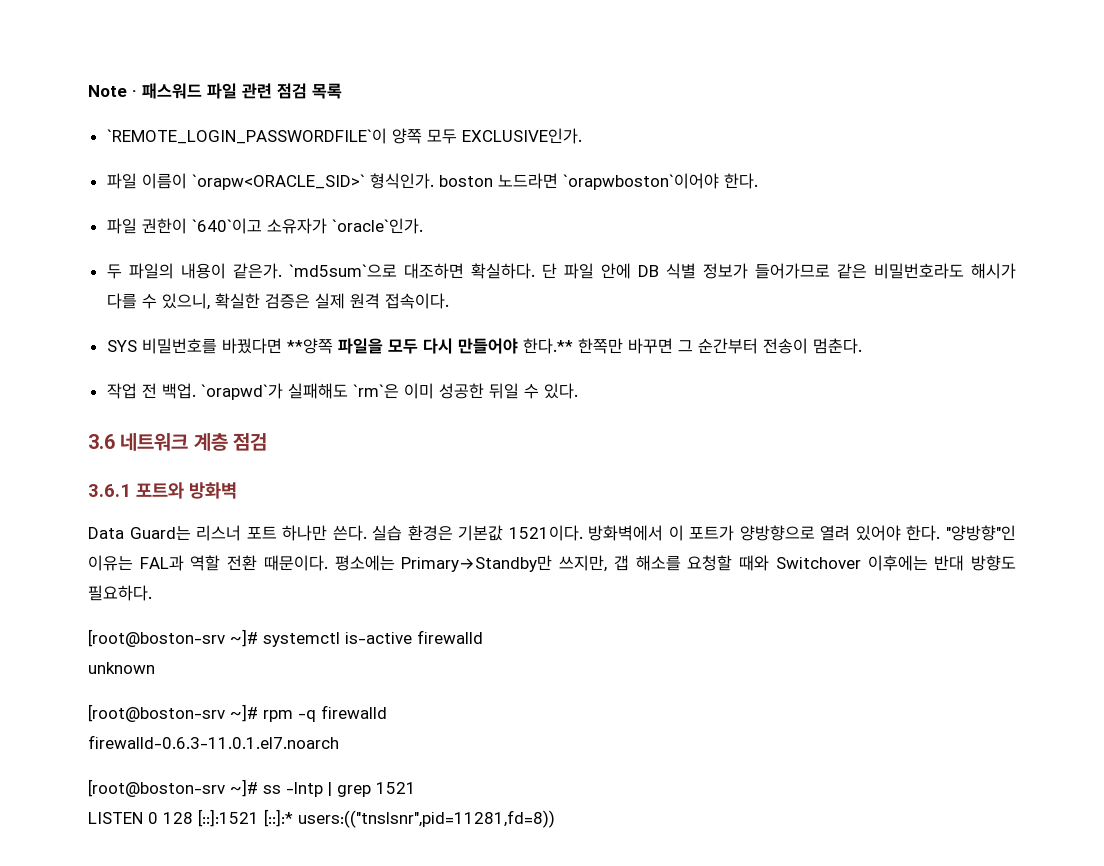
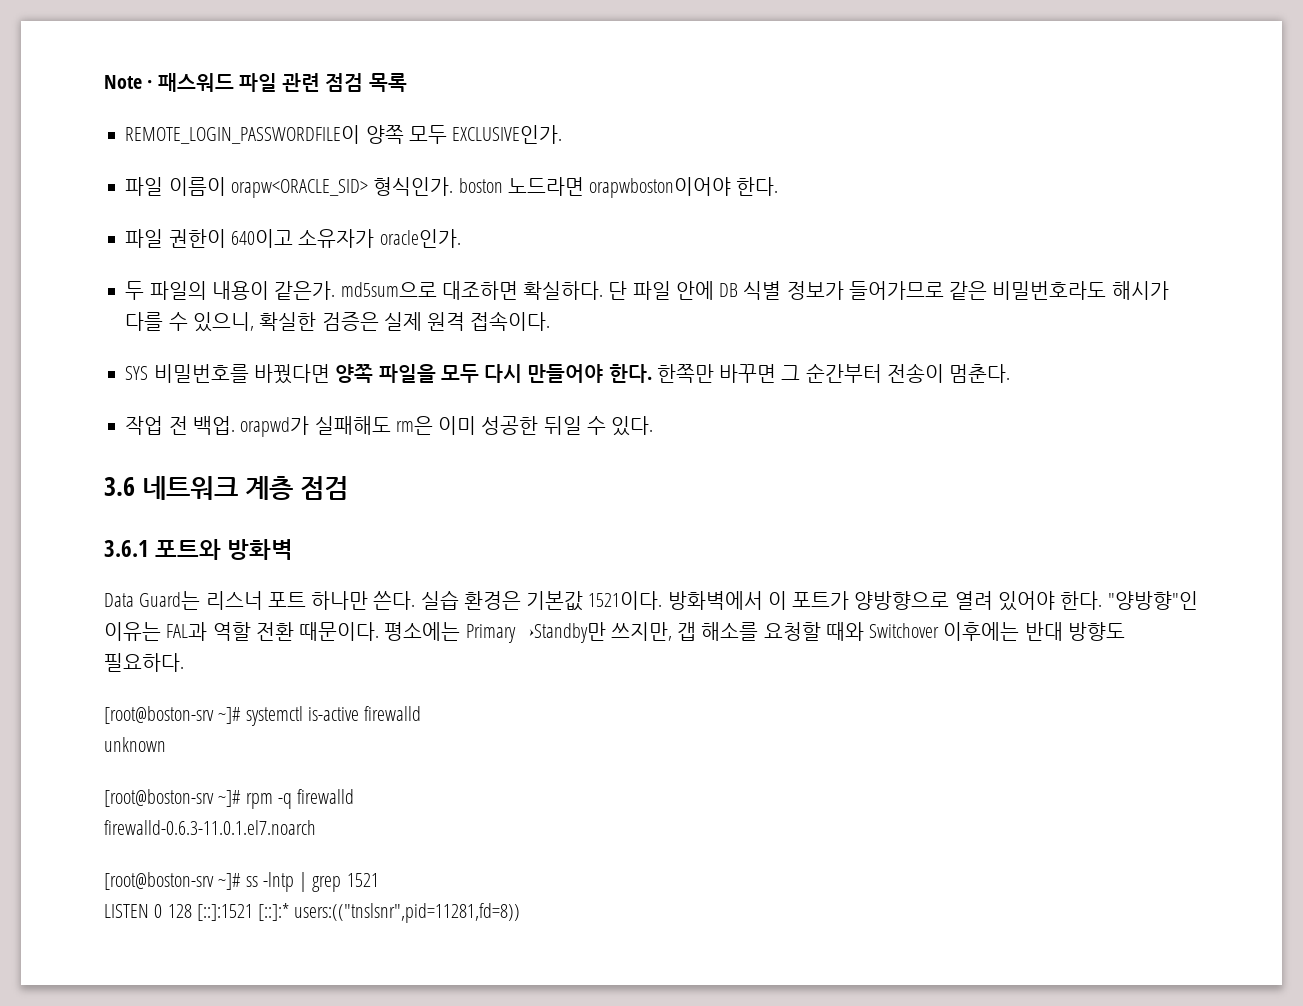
[106,128,387,144] `REMOTE_LOGIN_PASSWORDFILE`이 -> [125,125,361,144] REMOTE_LOGIN_PASSWORDFILE이
[191,174,365,190] `orapw<ORACLE_SID>` -> [230,179,368,198] orapw<ORACLE_SID>
[562,173,719,190] `orapwboston`이어야 -> [589,177,732,198] orapwboston이어야
[191,218,423,234] `640`이고 소유자가 `oracle`인가. -> [230,229,461,248] 640이고 소유자가 oracle인가.
[288,264,397,277] `md5sum`으로 -> [340,282,437,297] md5sum으로
[286,338,333,354] **양쪽 -> [335,364,374,383] 양쪽
[522,338,573,354] 한다.** -> [608,364,652,383] 한다.
[200,383,399,400] `orapwd`가 실패해도 `rm`은 -> [240,416,433,437] orapwd가 실패해도 rm은

